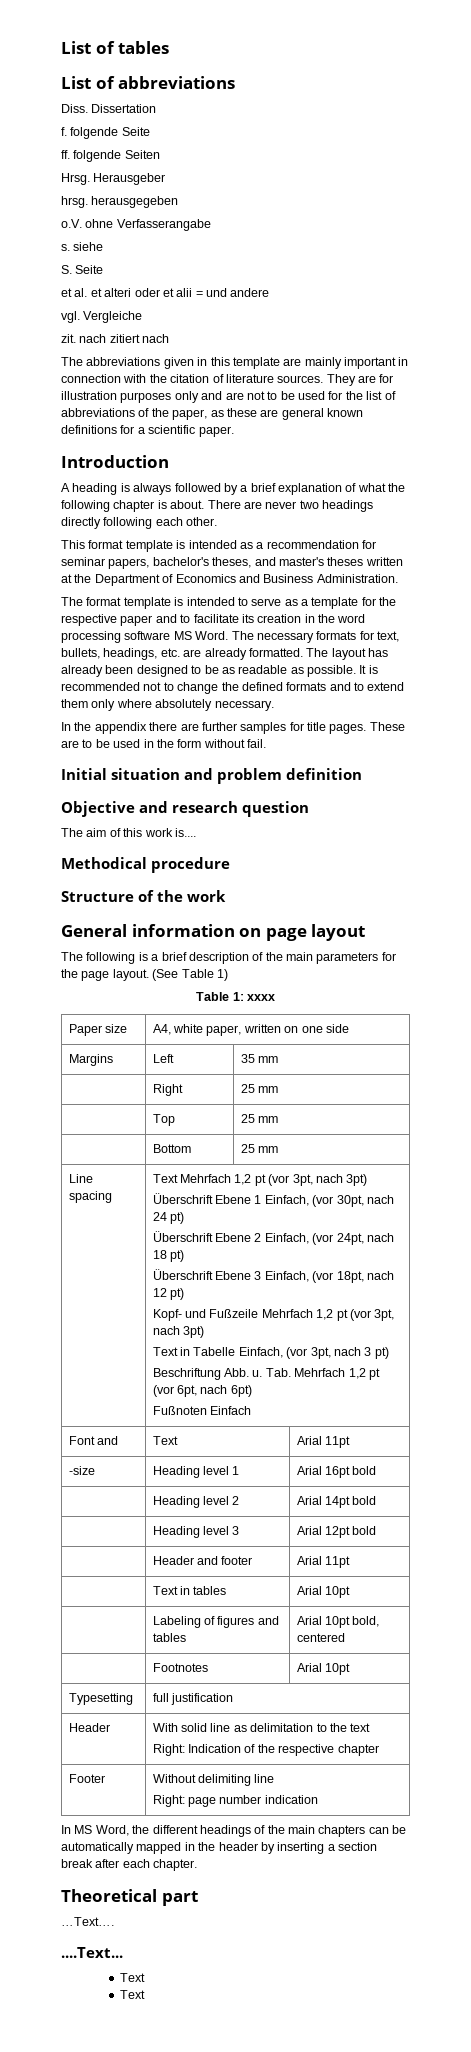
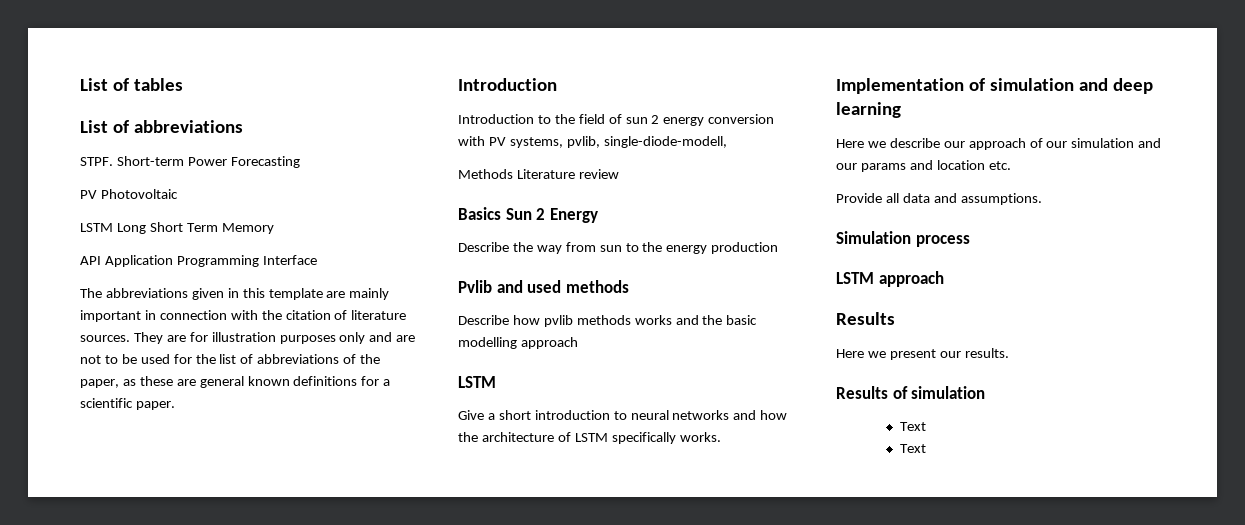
[61,104,157,113] [61,127,150,139] [61,150,160,162] [61,173,166,185] [61,196,179,208] [61,219,211,231] [61,242,104,251] [61,265,104,274] [61,288,270,297] [61,311,143,323] [61,334,170,343] Diss. Dissertation // f. folgende Seite // ff. folgende Seiten // Hrsg. Herausgeber // hrsg. herausgegeben // o.V. ohne Verfasserangabe // s. siehe // S. Seite // et al. et alteri oder et alii = und andere // vgl. Vergleiche // zit. nach zitiert nach -> [80,156,300,168] [80,189,178,199] [80,222,274,234] [80,255,317,267] STPF. Short-term Power Forecasting // PV Photovoltaic // LSTM Long Short Term Memory // API Application Programming Interface
[61,483,406,495] [61,500,373,512] [61,517,218,529] [61,540,376,552] [61,557,403,569] [61,574,398,586] [61,597,397,609] [61,614,366,626] [61,631,399,643] [61,648,388,660] [61,665,378,677] [61,682,405,694] [61,699,274,711] [61,722,405,734] [61,739,266,748] [61,768,363,784] [61,801,310,817] [61,828,196,837] [61,857,231,873] [61,890,227,902] [61,924,366,941] [61,952,396,964] [61,969,228,981] [196,992,275,1001] [68,1024,128,1036] [152,1024,349,1036] [68,1054,113,1066] [152,1054,174,1063] [240,1054,279,1063] [152,1084,183,1096] [240,1084,279,1093] [152,1114,175,1126] [240,1114,279,1123] [152,1144,191,1153] [240,1144,279,1153] [68,1174,93,1183] [68,1191,112,1203] [152,1174,368,1186] [152,1193,394,1207] [152,1212,185,1224] [152,1231,394,1245] [152,1250,185,1262] [152,1269,394,1283] [152,1288,185,1300] [152,1309,395,1321] [152,1326,205,1338] [152,1347,389,1359] [152,1368,380,1380] [152,1385,252,1397] [152,1406,252,1415] [68,1436,119,1445] [152,1436,178,1445] [296,1436,351,1448] [68,1466,95,1475] [152,1466,240,1478] [296,1466,377,1478] [152,1496,240,1508] [296,1496,377,1508] [152,1526,240,1538] [296,1526,377,1538] [152,1556,253,1565] [296,1556,351,1568] [152,1586,227,1595] [296,1586,351,1598] [152,1616,279,1628] [152,1633,186,1642] [296,1616,380,1628] [296,1633,345,1642] [152,1663,208,1672] [296,1663,351,1675] [68,1693,133,1705] [152,1693,234,1705] [68,1723,110,1732] [152,1723,371,1732] [152,1744,379,1756] [68,1774,105,1783] [152,1774,275,1786] [152,1795,318,1807] [61,1825,407,1837] [61,1842,377,1854] [61,1859,198,1871] [61,1889,198,1906] [61,1917,114,1926] [61,1947,123,1958] A heading is always followed by a brief explanation of what the following chapter is about. There are never two headings directly following each other. // This format template is intended as a recommendation for seminar papers, bachelor's theses, and master's theses written at the Department of Economics and Business Administration. // The format template is intended to serve as a template for the respective paper and to facilitate its creation in the word processing software MS Word. The necessary formats for text, bullets, headings, etc. are already formatted. The layout has already been designed to be as readable as possible. It is recommended not to change the defined formats and to extend them only where absolutely necessary. // In the appendix there are further samples for title pages. These are to be used in the form without fail. // Initial situation and problem definition // Objective and research question // The aim of this work is.... // Methodical procedure // Structure of the work // General information on page layout // The following is a brief description of the main parameters for the page layout. (See Table 1) // Table 1: xxxx // Paper size | A4, white paper, written on one side // Margins | Left | 35 mm // | Right | 25 mm // | Top | 25 mm // | Bottom | 25 mm // Line spacing | Text Mehrfach 1,2 pt (vor 3pt, nach 3pt) // Überschrift Ebene 1 Einfach, (vor 30pt, nach 24 pt) // Überschrift Ebene 2 Einfach, (vor 24pt, nach 18 pt) // Überschrift Ebene 3 Einfach, (vor 18pt, nach 12 pt) // Kopf- und Fußzeile Mehrfach 1,2 pt (vor 3pt, nach 3pt) // Text in Tabelle Einfach, (vor 3pt, nach 3 pt) // Beschriftung Abb. u. Tab. Mehrfach 1,2 pt (vor 6pt, nach 6pt) // Fußnoten Einfach // Font and | Text | Arial 11pt // -size | Heading level 1 | Arial 16pt bold // | Heading level 2 | Arial 14pt bold // | Heading level 3 | Arial 12pt bold // | Header and footer | Arial 11pt // | Text in tables | Arial 10pt // | Labeling of figures and tables | Arial 10pt bold, centered // | Footnotes | Arial 10pt // Typesetting | full justification // Header | With solid line as delimitation to the text // Right: Indication of the respective chapter // Footer | Without delimiting line // Right: page number indication // In MS Word, the different headings of the main chapters can be automatically mapped in the header by inserting a section break after each chapter. // Theoretical part // …Text…. // ....Text... -> [458,114,775,126] [458,136,727,148] [458,169,619,179] [458,207,598,223] [458,242,779,254] [458,280,629,293] [458,315,758,327] [458,337,578,349] [458,376,496,388] [458,410,788,420] [458,432,721,444] [836,78,1153,94] [836,102,901,118] [836,138,1162,150] [836,160,1011,172] [836,193,1042,205] [836,231,970,247] [836,271,944,287] [836,312,895,325] [836,348,1009,360] [836,386,986,399] Introduction to the field of sun 2 energy conversion with PV systems, pvlib, single-diode-modell, // Methods Literature review // Basics Sun 2 Energy // Describe the way from sun to the energy production // Pvlib and used methods // Describe how pvlib methods works and the basic modelling approach // LSTM // Give a short introduction to neural networks and how the architecture of LSTM specifically works. // Implementation of simulation and deep learning // Here we describe our approach of our simulation and our params and location etc. // Provide all data and assumptions. // Simulation process // LSTM approach // Results // Here we present our results. // Results of simulation

